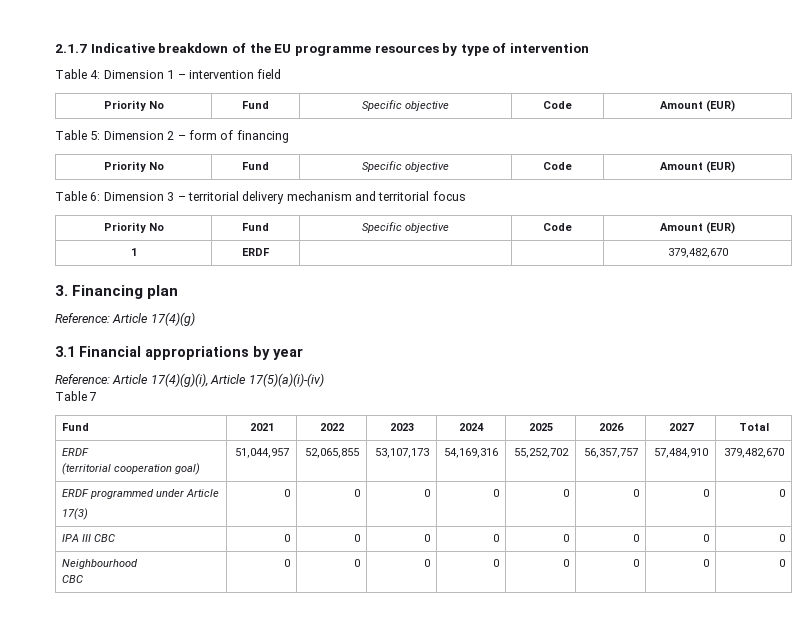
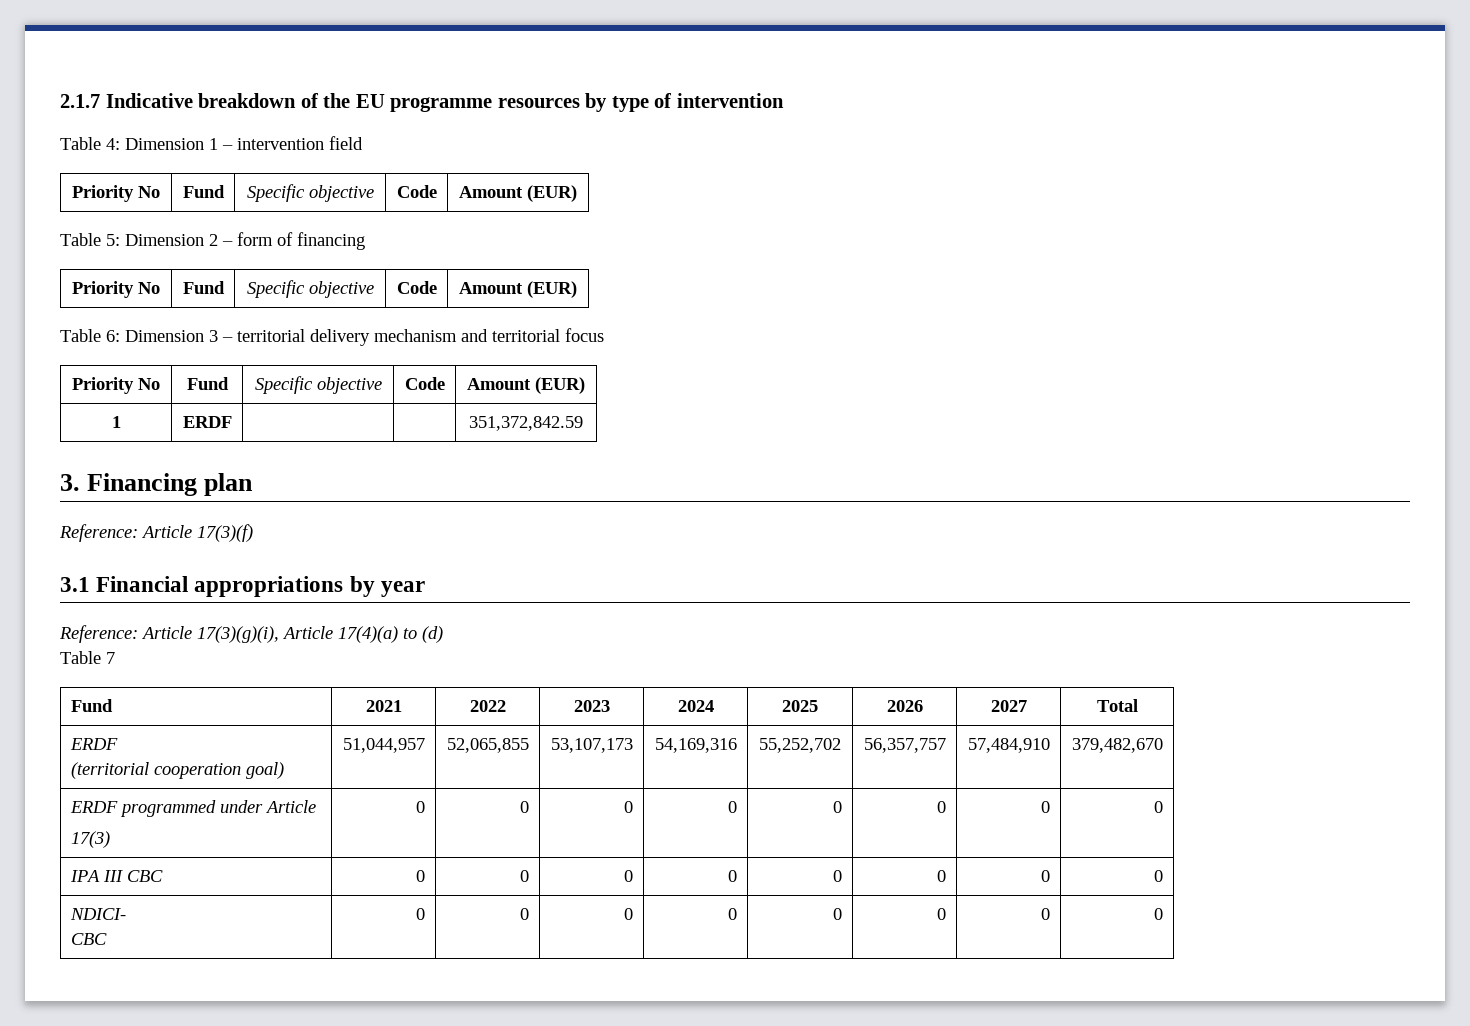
[667,248,728,258] 379,482,670 -> [469,416,583,431] 351,372,842.59
[150,312,195,326] 17(4)(g) -> [197,524,253,542] 17(3)(f)
[150,373,324,387] 17(4)(g)(i), Article 17(5)(a)(i)-(iv) -> [197,626,443,643] 17(3)(g)(i), Article 17(4)(a) to (d)
[62,559,139,569] Neighbourhood -> [69,908,126,920] NDICI-

